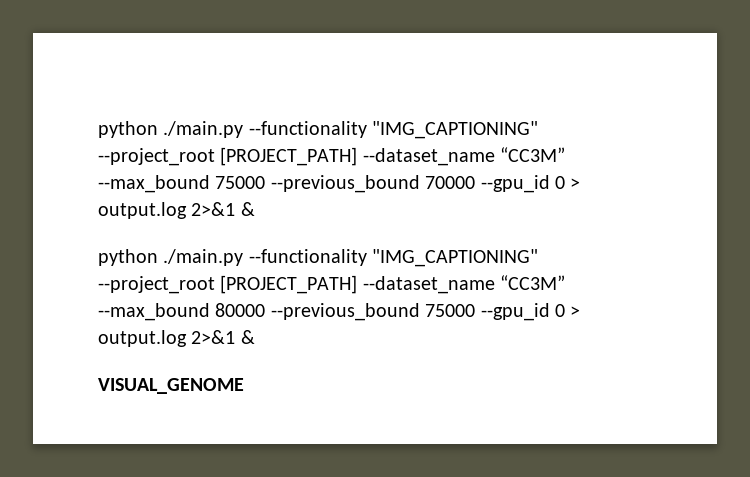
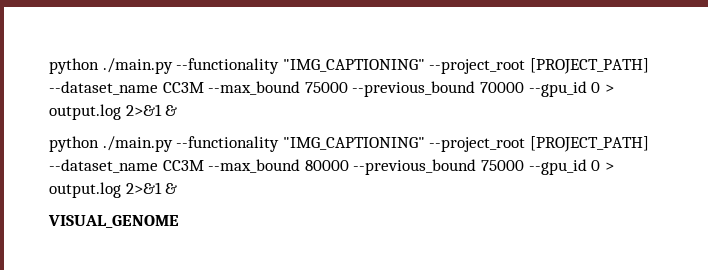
[98,121,539,139] [98,147,566,166] python ./main.py --functionality "IMG_CAPTIONING" --project_root [PROJECT_PATH] --dataset_name “CC3M” -> [49,58,649,74] [49,81,204,95] python ./main.py --functionality "IMG_CAPTIONING" --project_root [PROJECT_PATH] --dataset_name CC3M
[500,275,566,290] “CC3M” -> [162,160,204,171] CC3M

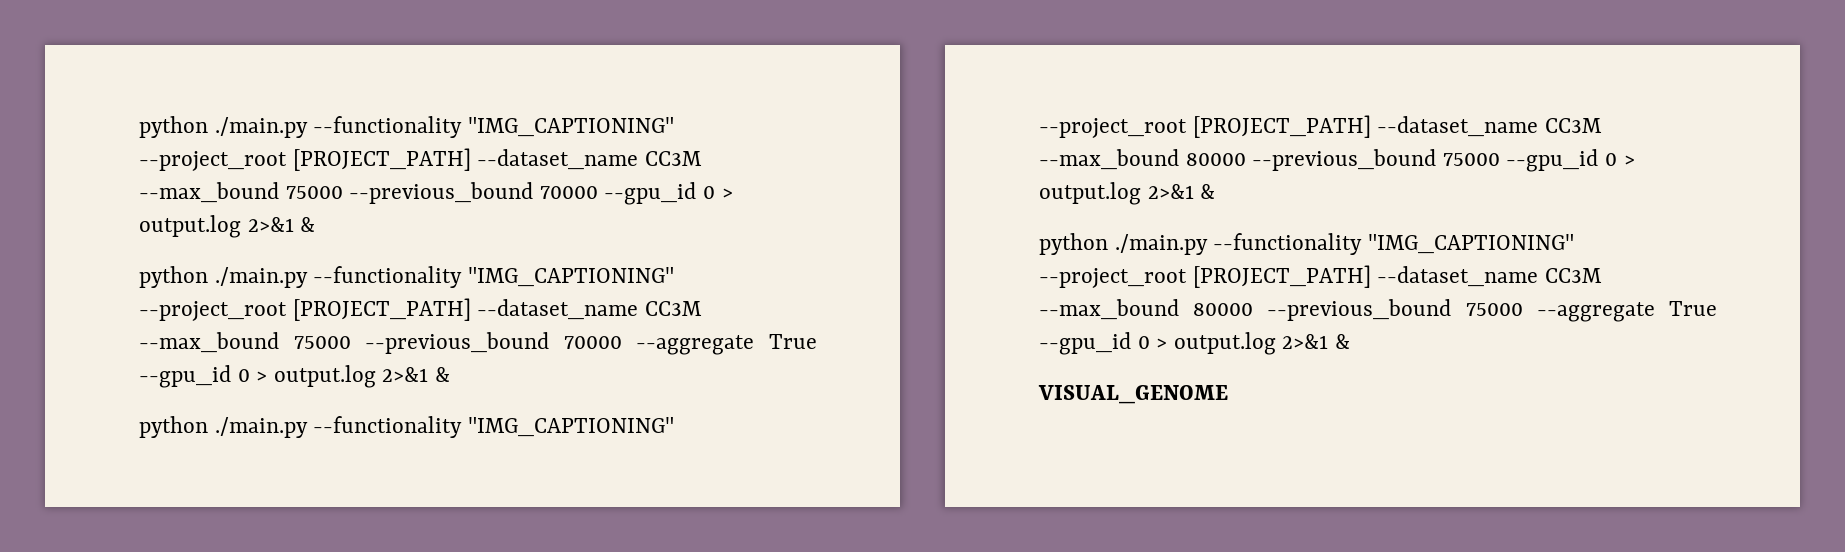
(178, 110) none -> [139,266,674,288] [139,298,702,321] [139,332,817,355] [139,365,451,388] // python ./main.py --functionality "IMG_CAPTIONING" --project_root [PROJECT_PATH] --dataset_name CC3M --max_bound 75000 --previous_bound 70000 --aggregate True --gpu_id 0 > output.log 2>&1 &
(178, 188) none -> [1039,233,1574,255] [1039,265,1602,288] [1039,299,1717,322] [1039,332,1351,355] // python ./main.py --functionality "IMG_CAPTIONING" --project_root [PROJECT_PATH] --dataset_name CC3M --max_bound 80000 --previous_bound 75000 --aggregate True --gpu_id 0 > output.log 2>&1 &

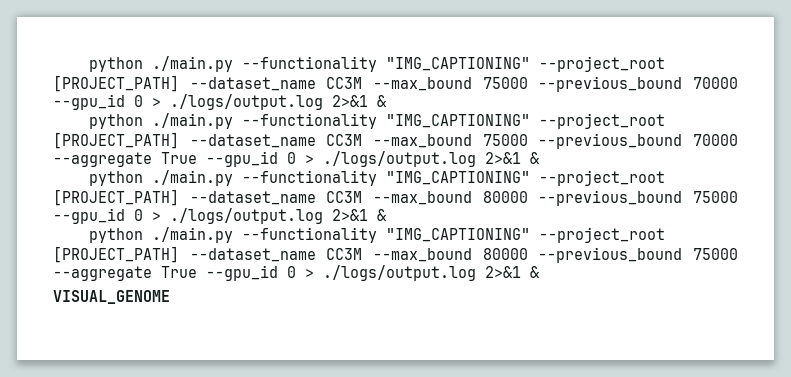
[139,215,241,238] output.log -> [170,94,323,110] ./logs/output.log
[273,365,376,388] output.log -> [323,151,476,167] ./logs/output.log
[1039,182,1141,205] output.log -> [170,208,323,224] ./logs/output.log
[1173,332,1276,355] output.log -> [323,265,476,281] ./logs/output.log

